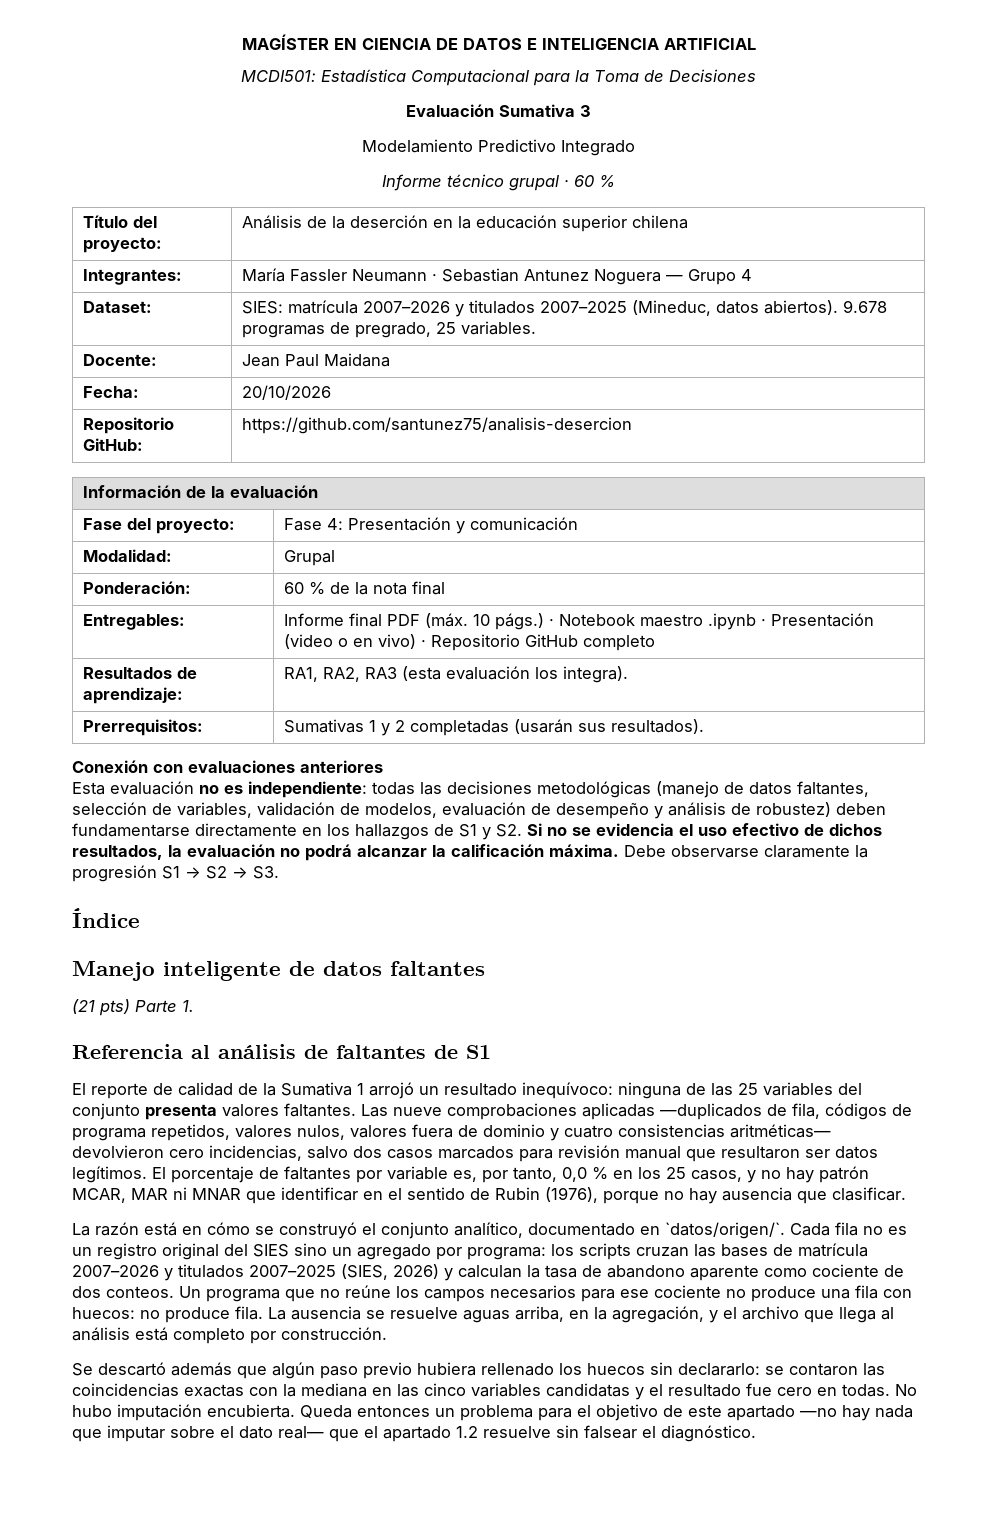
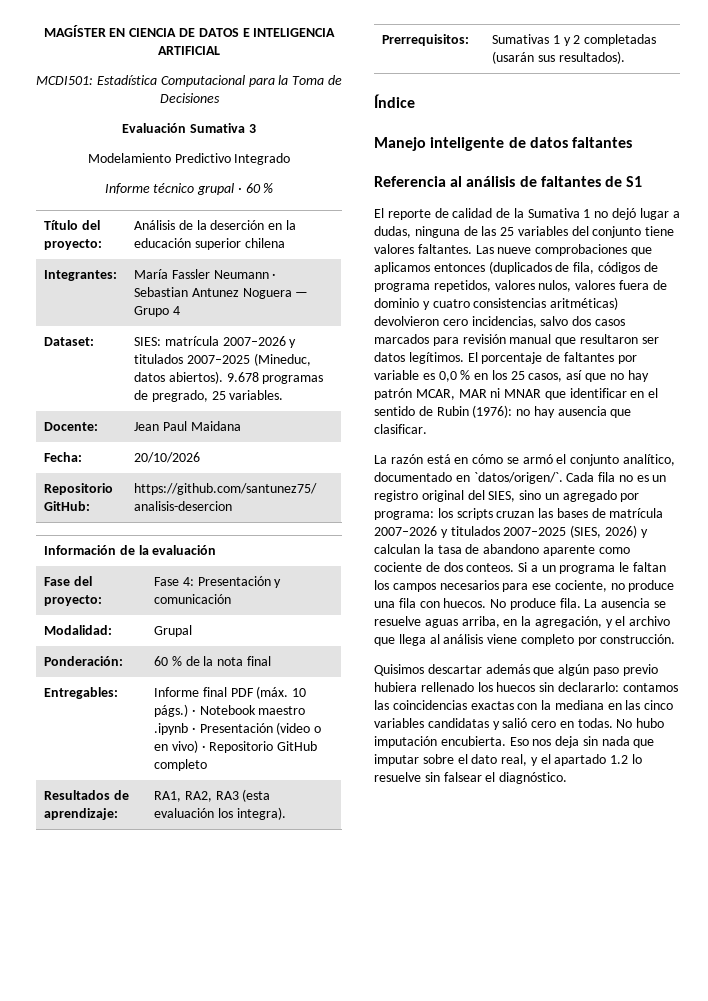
[72,760,383,773] [72,781,869,798] [72,802,886,819] [72,823,882,840] [72,844,868,861] [72,865,279,882] // Conexión con evaluaciones anteriores // Esta evaluación no es independiente: todas las decisiones metodológicas (manejo de datos faltantes, selección de variables, validación de modelos, evaluación de desempeño y análisis de robustez) deben fundamentarse directamente en los hallazgos de S1 y S2. Si no se evidencia el uso efectivo de dichos resultados, la evaluación no podrá alcanzar la calificación máxima. Debe observarse claramente la progresión S1 → S2 → S3. -> (625, 57) none
[72,999,194,1016] // (21 pts) Parte 1. -> (633, 142) none
[369,1082,613,1099] arrojó un resultado inequívoco: -> [594,208,680,220] [374,226,411,238] no dejó lugar a dudas,
[145,1104,217,1120] presenta -> [645,226,675,236] tiene
[582,1103,762,1120] aplicadas —duplicados -> [630,247,652,256] [374,261,552,274] que aplicamos entonces (duplicados
[730,1124,831,1138] aritméticas— -> [550,297,619,310] aritméticas)
[453,1167,557,1183] es, por tanto, -> [422,373,435,380] es
[747,1170,756,1183] y -> [566,370,607,382] así que
[545,1187,659,1204] (1976), porque -> [472,405,513,418] (1976):
[279,1222,357,1239] construyó -> [522,454,553,464] armó
[253,1244,289,1257] SIES -> [488,491,516,502] SIES,
[179,1285,391,1302] Un programa que no reúne -> [518,562,667,574] Si a un programa le faltan
[654,1285,721,1298] cociente -> [554,580,607,592] cociente,
[72,1307,160,1319] huecos: no -> [443,598,507,608] huecos. No
[135,1327,168,1341] está -> [487,634,518,644] viene
[72,1362,166,1376] Se descartó -> [374,664,482,676] Quisimos descartar
[765,1363,858,1376] se contaron -> [622,683,678,692] contamos
[649,1383,772,1397] el resultado fue -> [502,718,528,728] salió
[300,1404,870,1421] Queda entonces un problema para el objetivo de este apartado —no hay -> [509,736,598,748] Eso nos deja sin
[278,1426,359,1442] real— que -> [501,754,538,766] real, y
(478, 1432) none -> [632,754,643,764] lo

